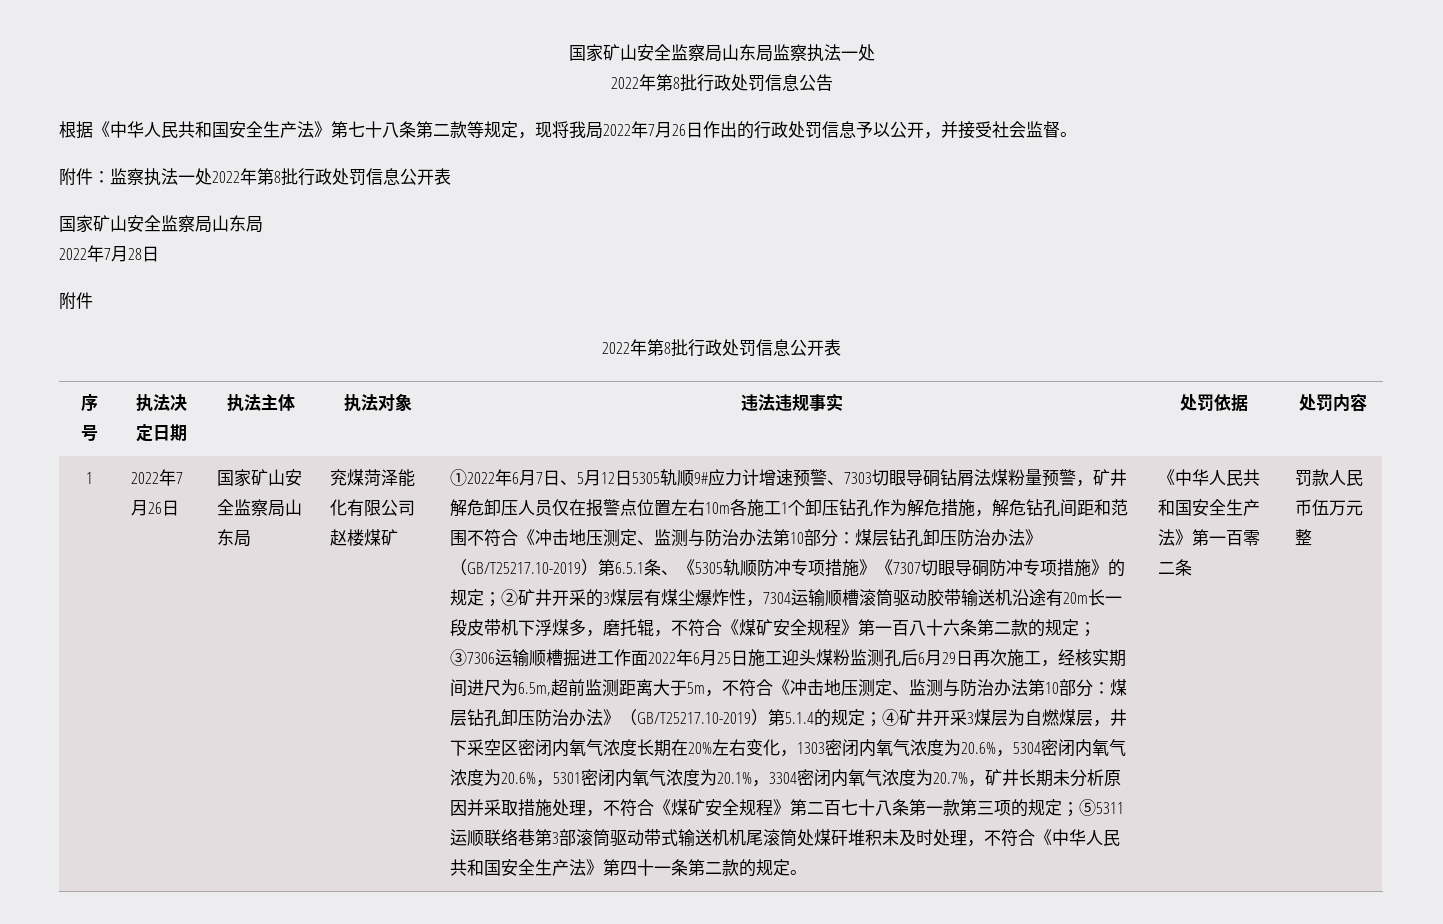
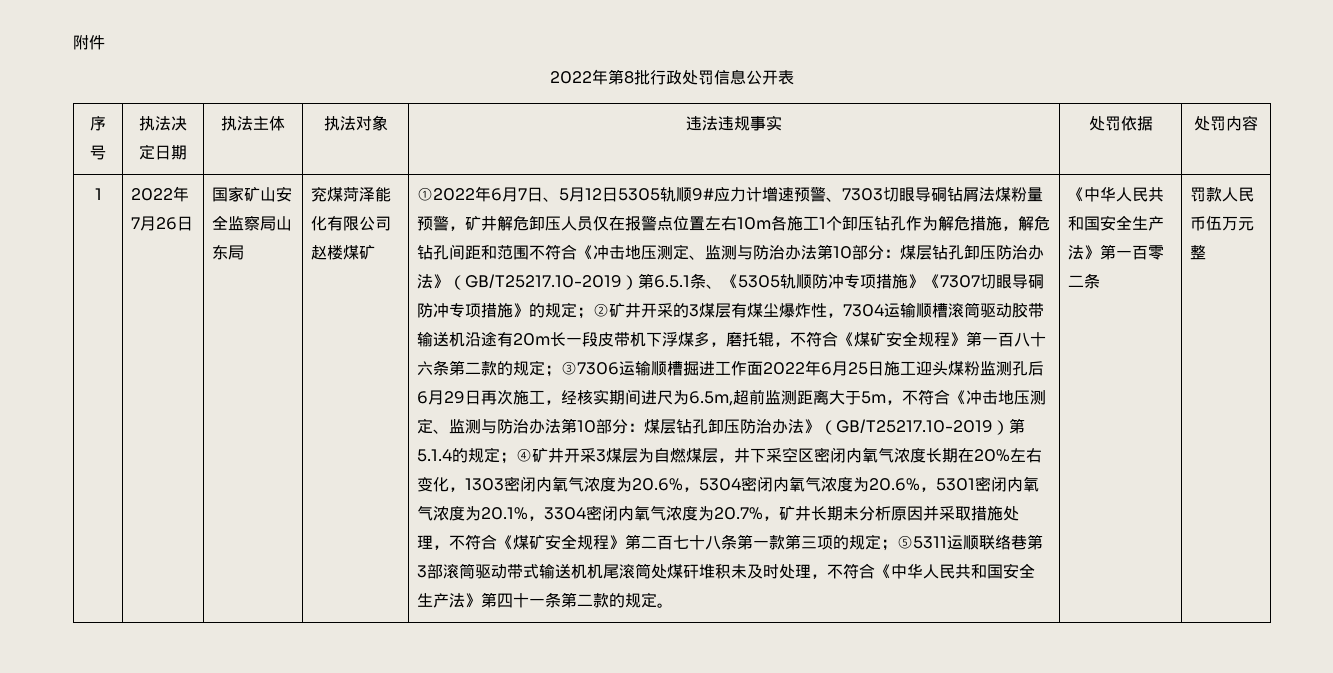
[568,44,875,62] [610,74,833,92] [59,121,1077,139] [59,168,451,186] [59,215,263,233] [59,245,159,262] 国家矿山安全监察局山东局监察执法一处 // 2022年第8批行政处罚信息公告 // 根据《中华人民共和国安全生产法》第七十八条第二款等规定，现将我局2022年7月26日作出的行政处罚信息予以公开，并接受社会监督。 // 附件：监察执法一处2022年第8批行政处罚信息公开表 // 国家矿山安全监察局山东局 // 2022年7月28日 // -> (73, 42) none

